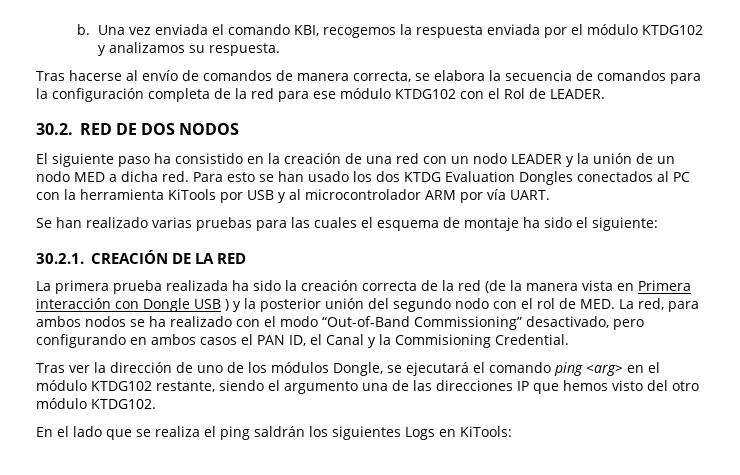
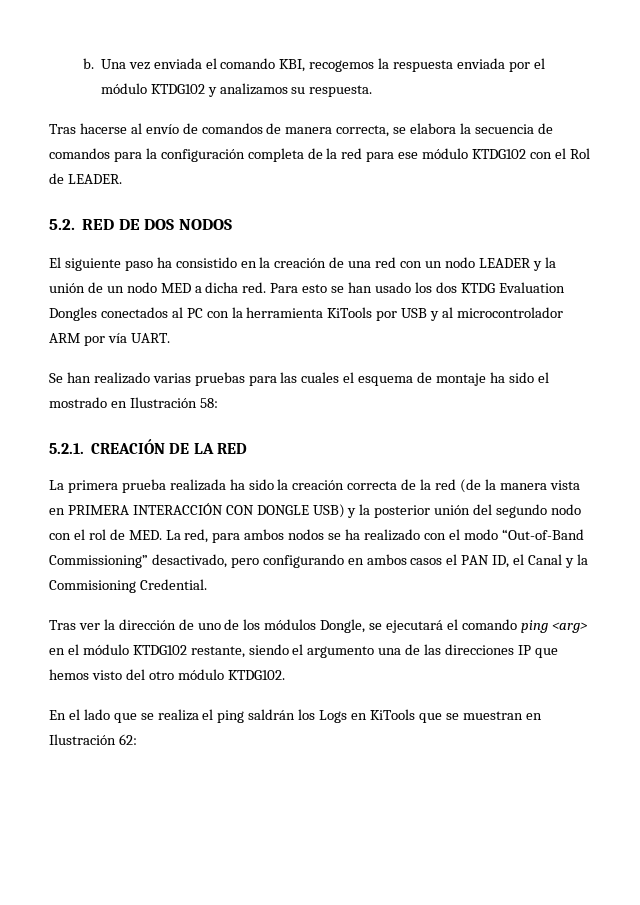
[36,123,73,135] 30.2. -> [49,219,75,230] 5.2.
[592,217,658,231] [36,253,84,264] siguiente: // 30.2.1. -> [49,397,218,408] [49,443,84,454] mostrado en Ilustración 58: // 5.2.1.
[638,280,691,291] [36,298,229,312] Primera interacción con Dongle USB ) -> [67,503,345,518] PRIMERA INTERACCIÓN CON DONGLE USB)
[332,426,401,440] siguientes -> (316, 714) none
[460,426,512,437] KiTools: -> [369,709,542,723] [49,734,137,745] KiTools que se muestran en Ilustración 62:

